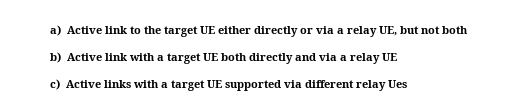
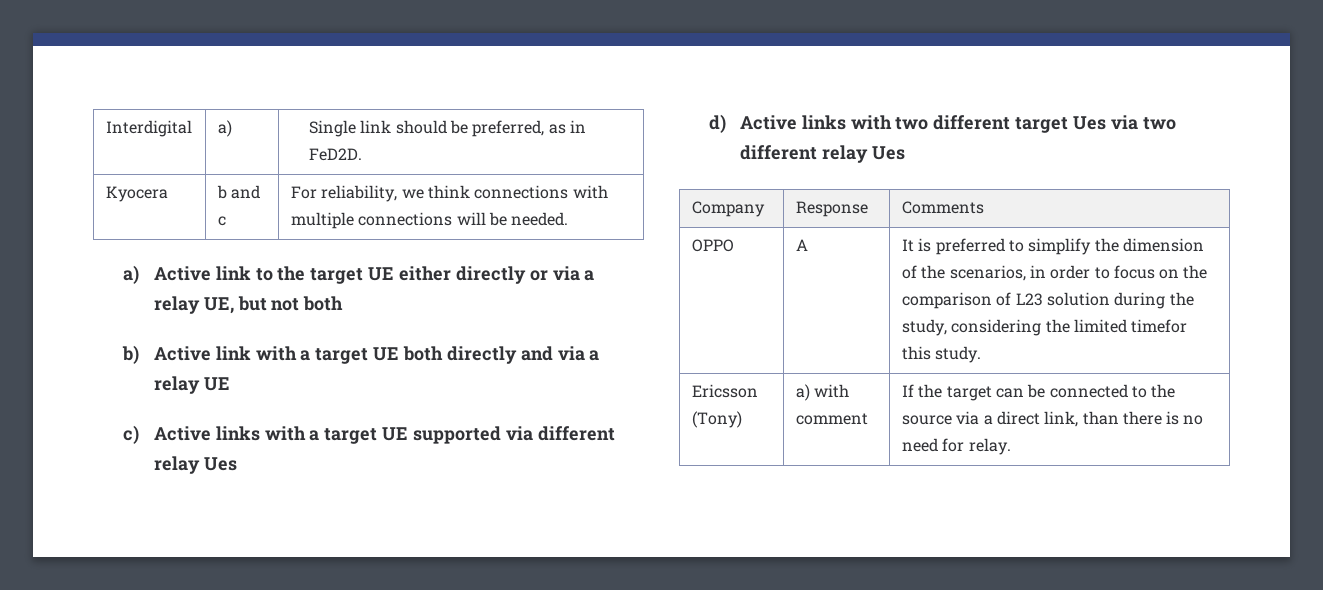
(50, 30) none -> [105,120,192,137] [217,120,232,137] [309,120,587,137] [309,148,363,161] [105,186,168,202] [216,185,261,199] [217,216,226,226] [290,185,608,202] [290,212,569,229] Interdigital | a) | Single link should be preferred, as in FeD2D. // Kyocera | b and c | For reliability, we think connections with multiple connections will be needed. //
(407, 84) none -> [709,114,1176,133] [739,145,905,163] [691,201,765,217] [795,201,868,217] [901,201,984,214] [691,239,734,252] [795,239,808,251] [901,238,1204,255] [901,265,1208,281] [901,292,1194,309] [901,319,1188,336] [901,346,982,363] [691,384,758,398] [691,411,742,428] [795,384,850,401] [795,413,868,425] [901,384,1176,401] [901,411,1204,427] [901,438,1011,455] // d) Active links with two different target Ues via two different relay Ues // Company | Response | Comments // OPPO | A | It is preferred to simplify the dimension of the scenarios, in order to focus on the comparison of L23 solution during the study, considering the limited timefor this study. // Ericsson (Tony) | a) with comment | If the target can be connected to the source via a direct link, than there is no need for relay.

